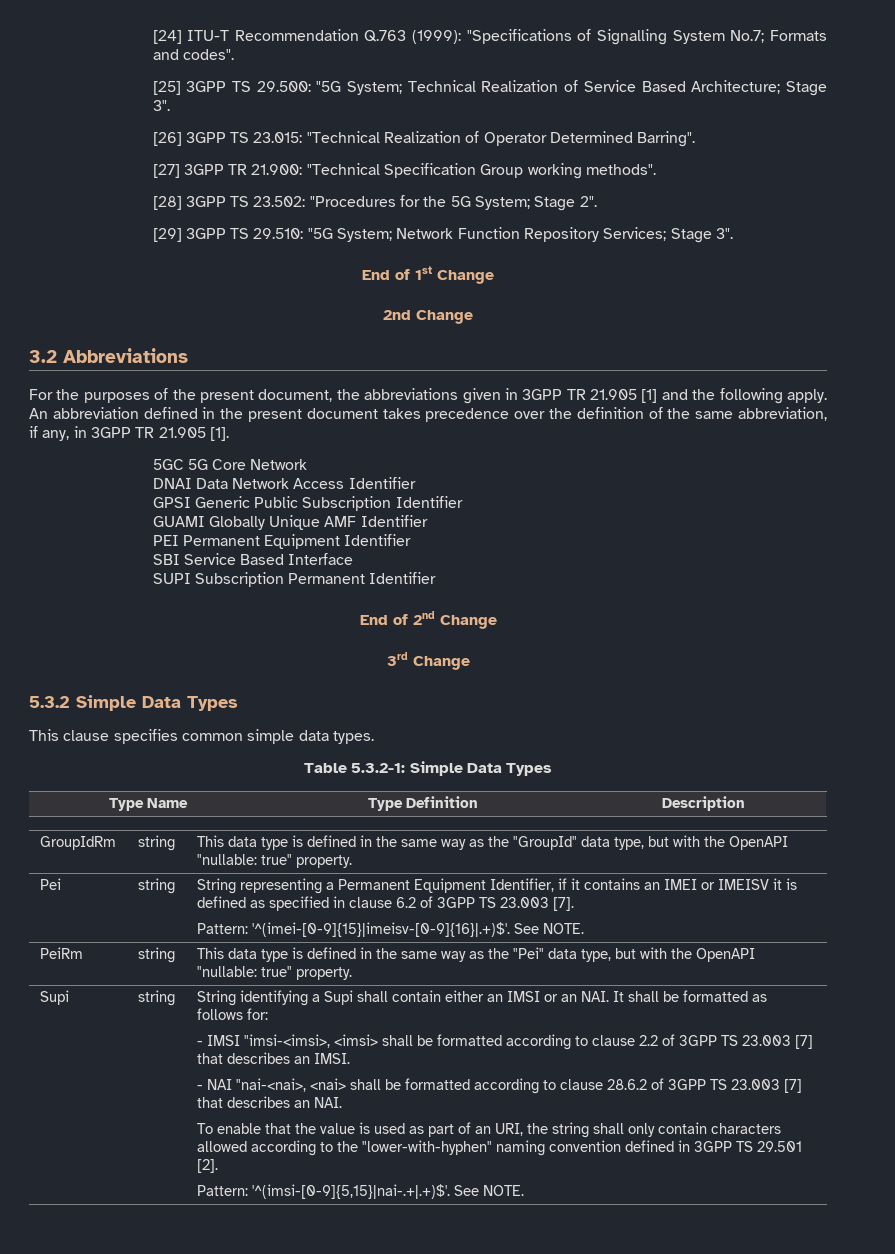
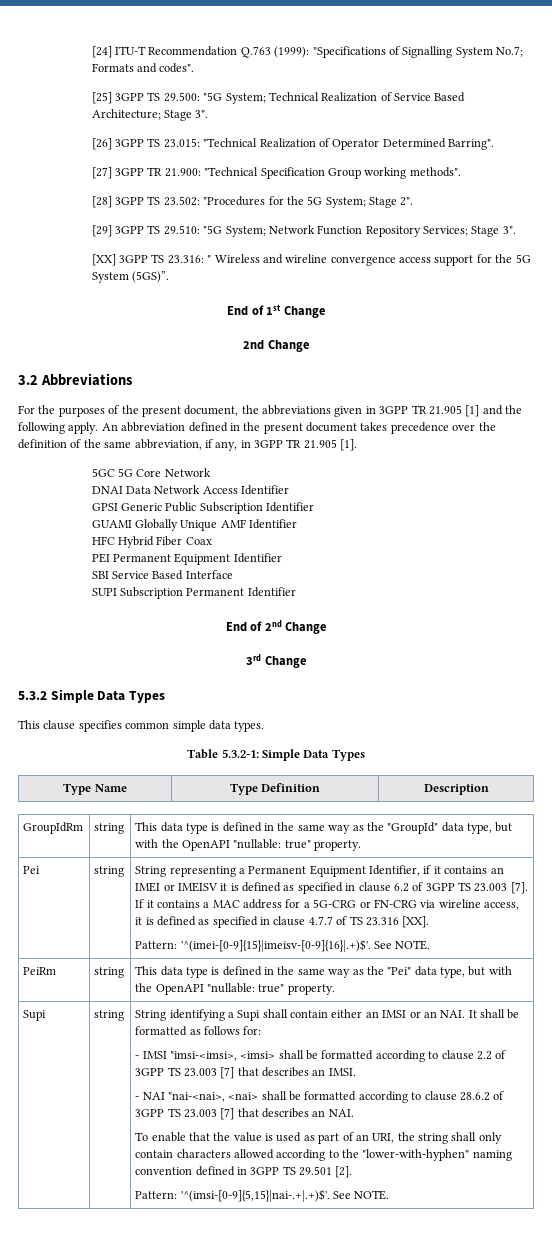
(734, 233) none -> [91,254,531,266] [91,271,170,283] // [XX] 3GPP TS 23.316: " Wireless and wireline convergence access support for the 5G System (5GS)”.
(428, 521) none -> [91,536,212,548] // HFC Hybrid Fiber Coax
(574, 904) none -> [135,899,520,910] [135,916,430,928] If it contains a MAC address for a 5G-CRG or FN-CRG via wireline access, it is defined as specified in clause 4.7.7 of TS 23.316 [XX].

